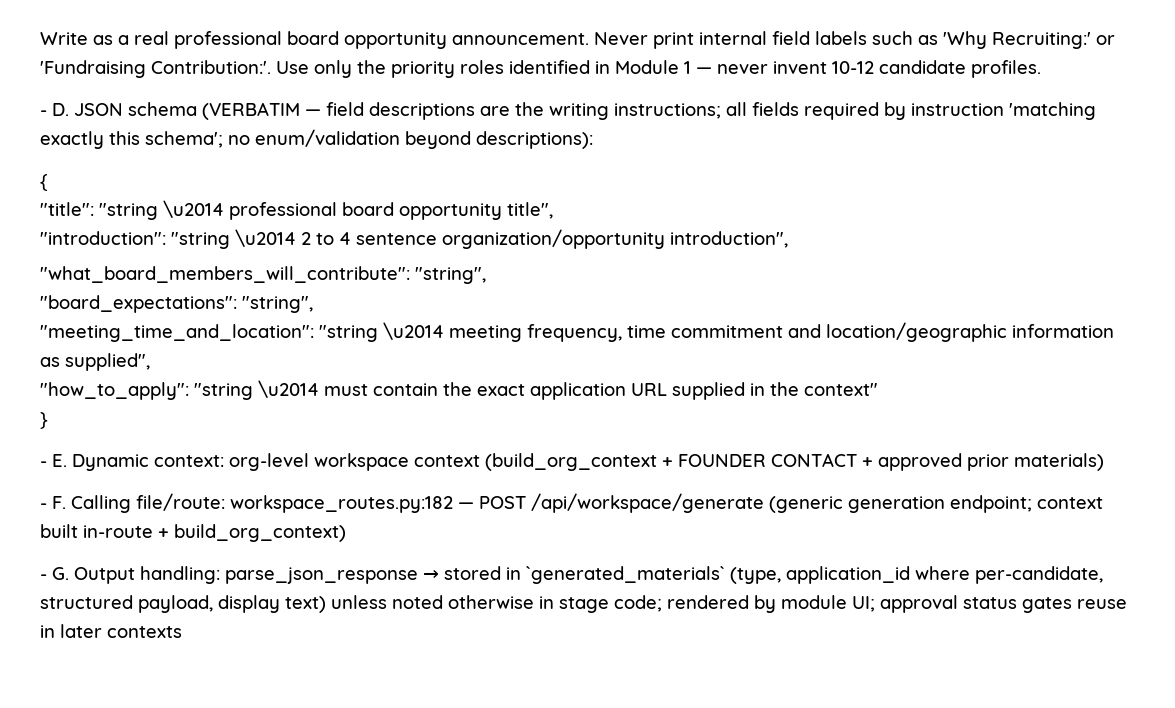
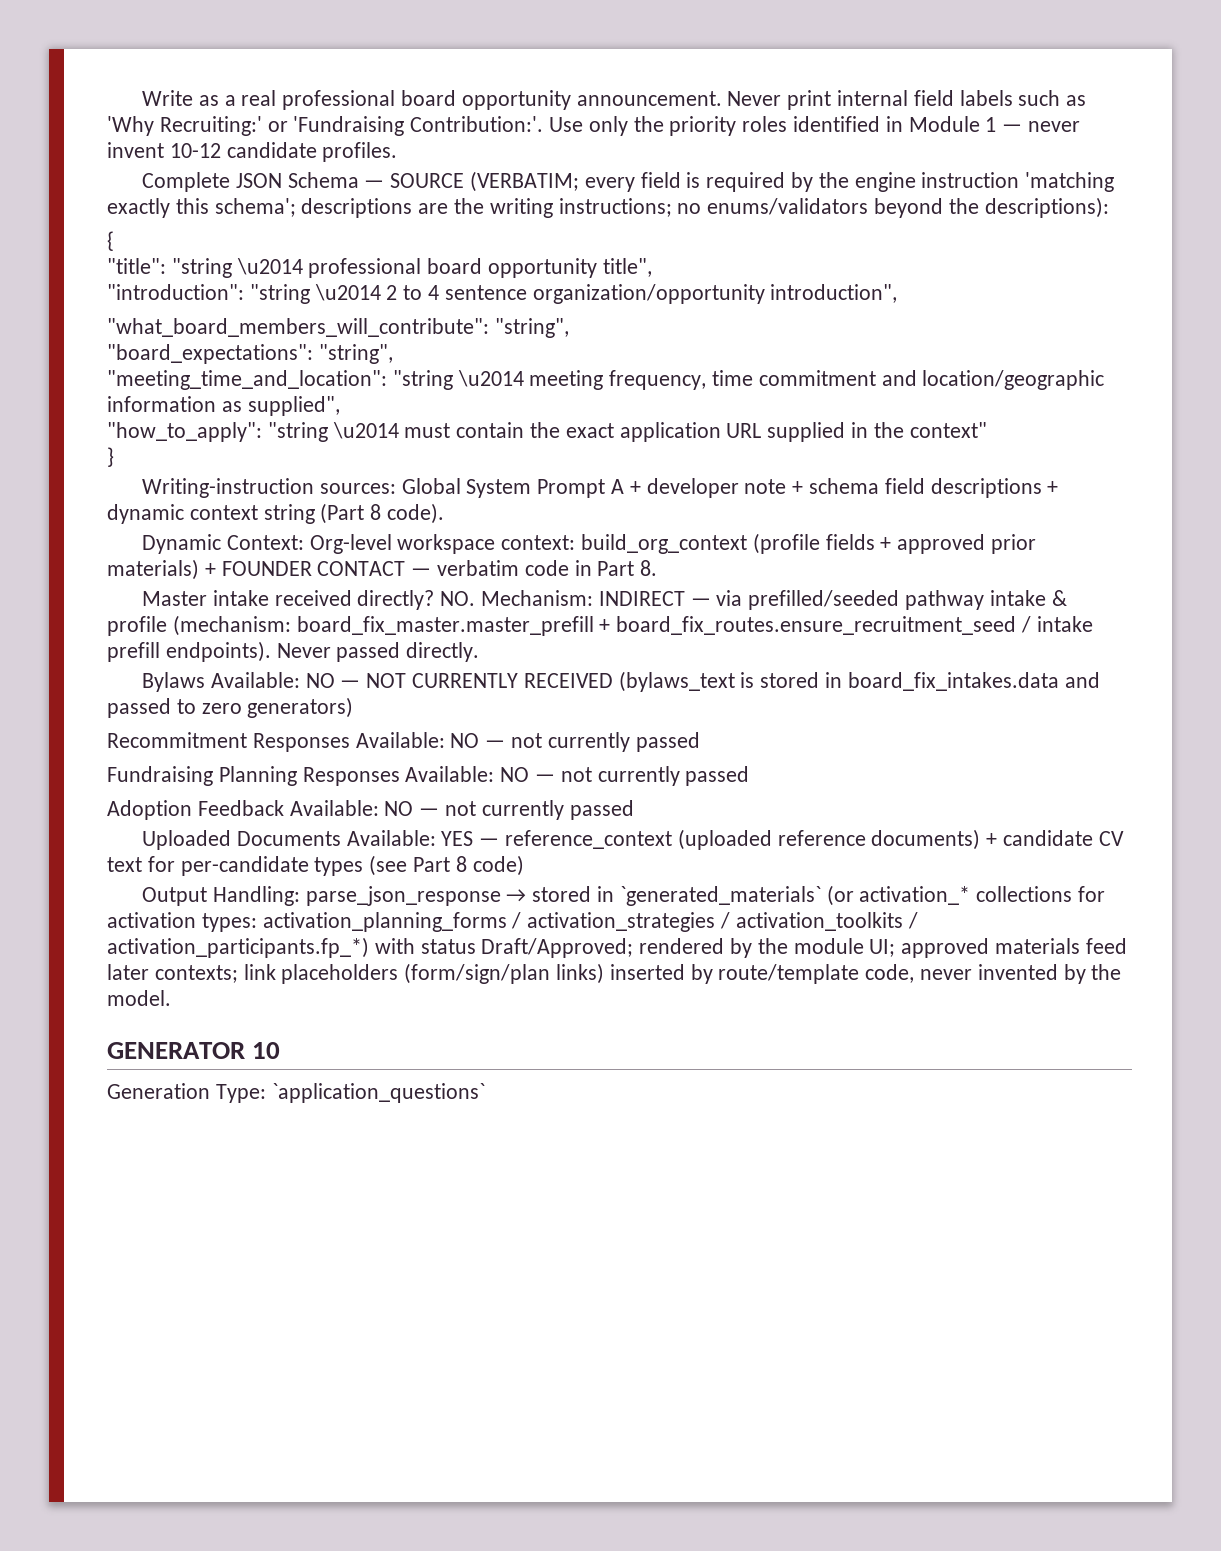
[40,102,364,120] - D. JSON schema (VERBATIM — field -> [141,171,1115,192] [107,198,296,218] Complete JSON Schema — SOURCE (VERBATIM; every field is required by the engine instruction 'matching exactly this schema';
[726,102,1096,120] [40,129,471,149] all fields required by instruction 'matching exactly this schema'; no enum/validation beyond -> [677,198,979,218] no enums/validators beyond the
[40,453,1104,471] [40,493,1103,513] [40,524,346,542] [40,566,220,584] - E. Dynamic context: org-level workspace context (build_org_context + FOUNDER CONTACT + approved prior materials) // - F. Calling file/route: workspace_routes.py:182 — POST /api/workspace/generate (generic generation endpoint; context built in-route + build_org_context) // - G. Output handling: -> [141,478,1059,498] [107,503,445,524] [141,533,1036,554] [107,559,658,580] [141,590,1067,610] [107,615,1093,636] [107,641,480,662] [141,671,1100,692] [107,697,354,718] [107,732,700,752] [107,766,750,786] [107,800,634,820] [141,829,1124,850] [107,855,524,876] [141,886,300,906] Writing-instruction sources: Global System Prompt A + developer note + schema field descriptions + dynamic context string (Part 8 code). // Dynamic Context: Org-level workspace context: build_org_context (profile fields + approved prior materials) + FOUNDER CONTACT — verbatim code in Part 8. // Master intake received directly? NO. Mechanism: INDIRECT — via prefilled/seeded pathway intake & profile (mechanism: board_fix_master.master_prefill + board_fix_routes.ensure_recruitment_seed / intake prefill endpoints). Never passed directly. // Bylaws Available: NO — NOT CURRENTLY RECEIVED (bylaws_text is stored in board_fix_intakes.data and passed to zero generators) // Recommitment Responses Available: NO — not currently passed // Fundraising Planning Responses Available: NO — not currently passed // Adoption Feedback Available: NO — not currently passed // Uploaded Documents Available: YES — reference_context (uploaded reference documents) + candidate CV text for per-candidate types (see Part 8 code) // Output Handling:
[730,566,1103,584] [40,595,662,613] (type, application_id where per-candidate, structured payload, display text) unless noted otherwise in stage code; -> [826,885,1105,906] [107,912,918,932] [107,937,634,958] (or activation_* collections for activation types: activation_planning_forms / activation_strategies / activation_toolkits / activation_participants.fp_*) with status Draft/Approved;
(776, 604) none -> [757,938,788,954] the
[880,595,1127,613] [40,624,182,638] approval status gates reuse in later contexts -> [901,938,1127,958] [107,963,1122,984] [107,990,171,1006] [107,1042,281,1059] [107,1083,485,1103] approved materials feed later contexts; link placeholders (form/sign/plan links) inserted by route/template code, never invented by the model. // GENERATOR 10 // Generation Type: `application_questions`

